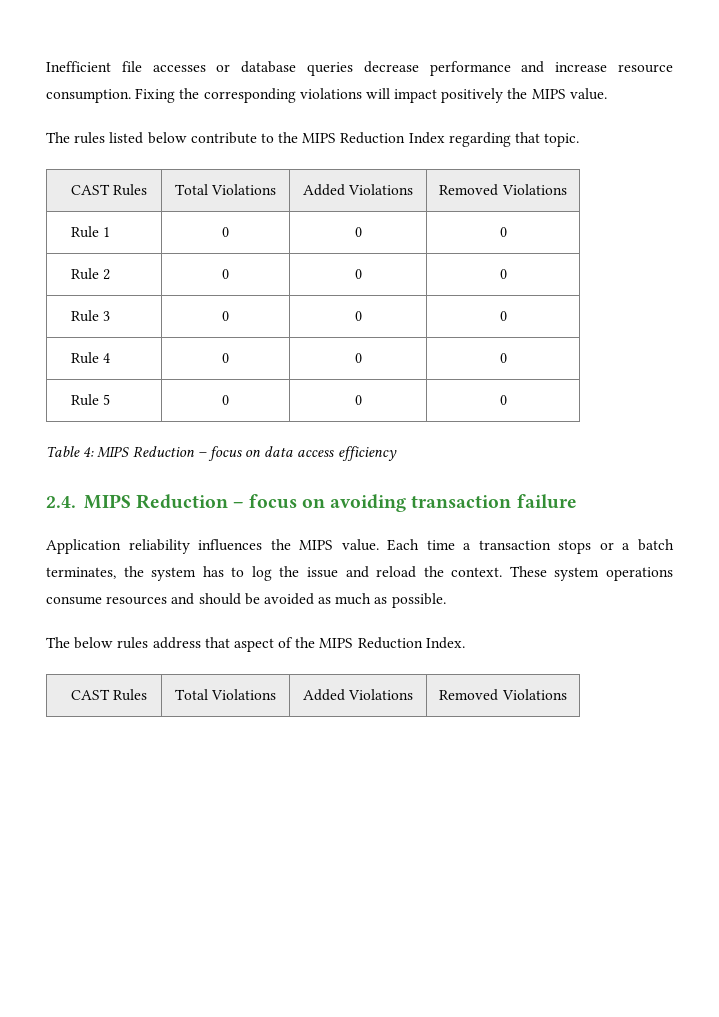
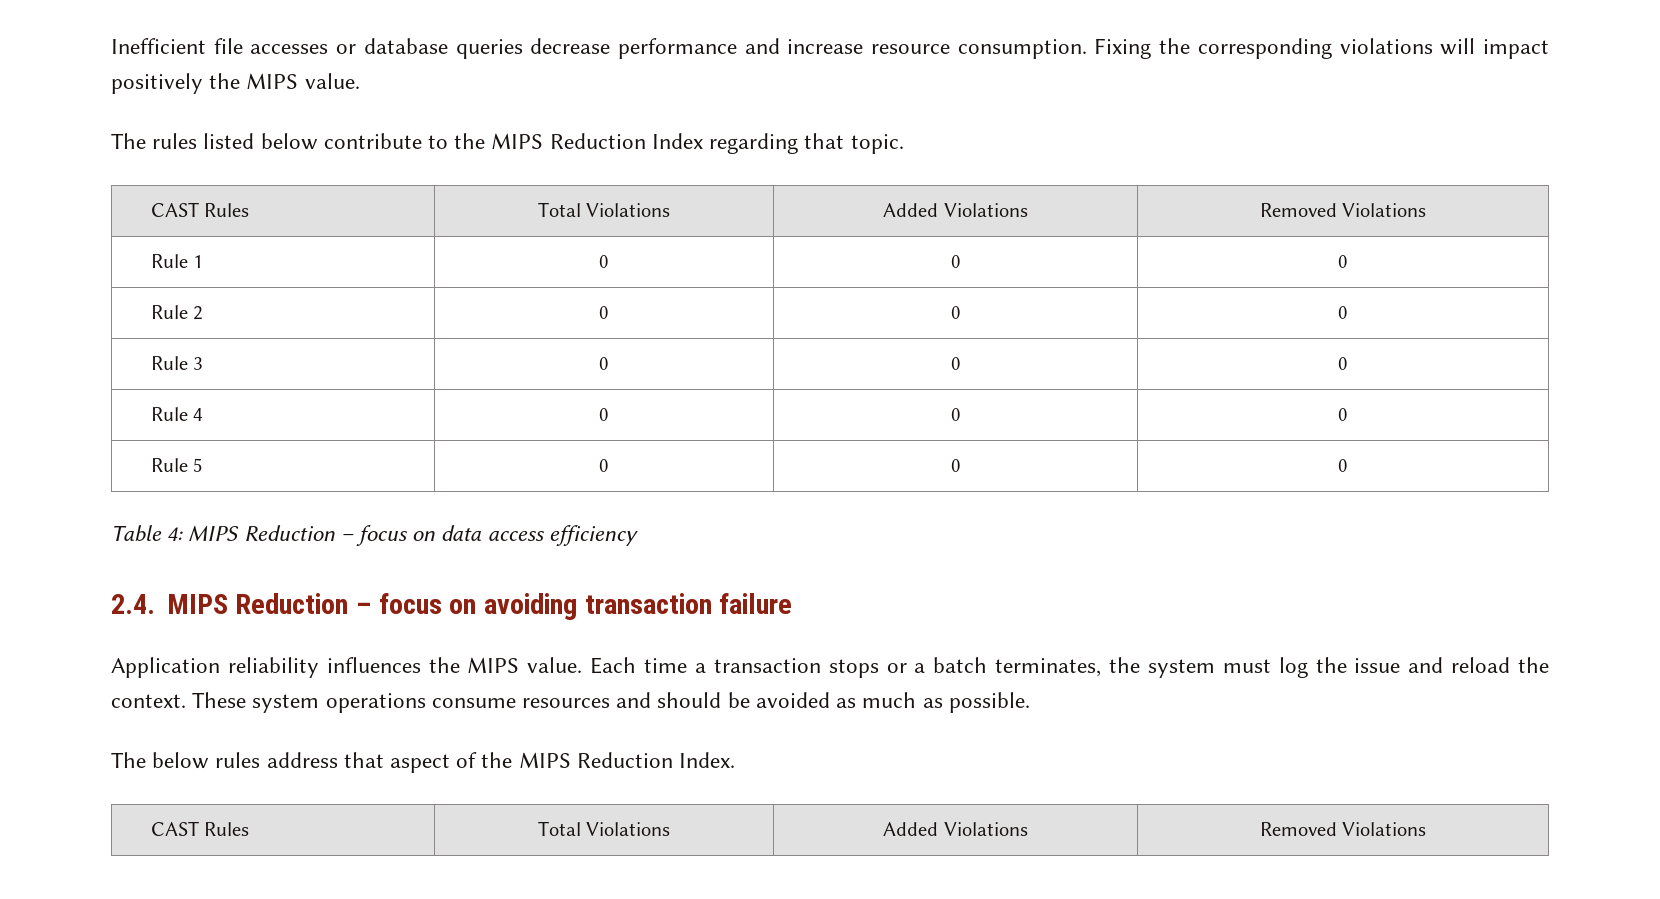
[202,566,245,577] has to -> [1222,659,1271,673] must

